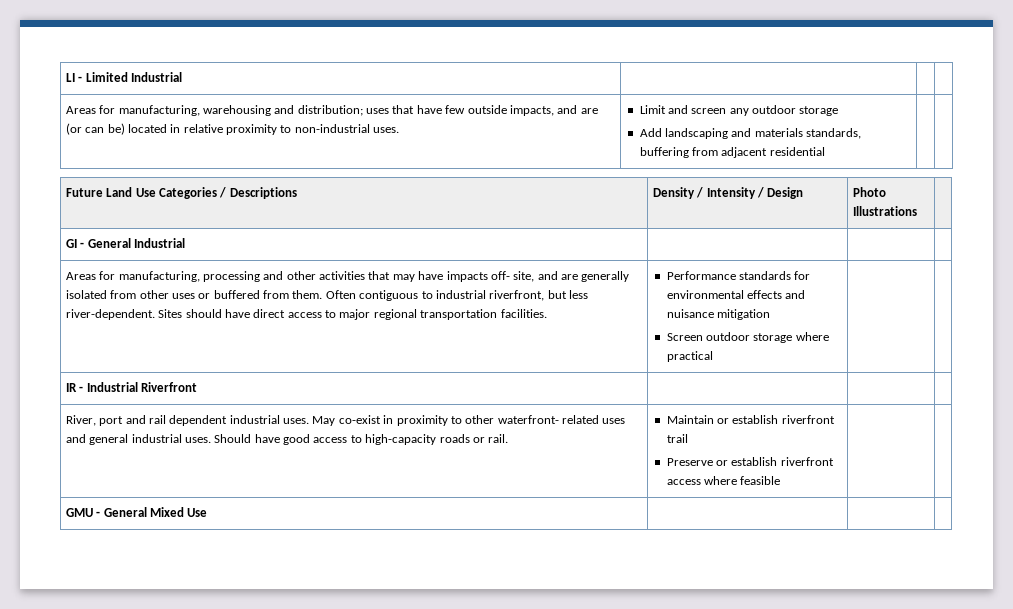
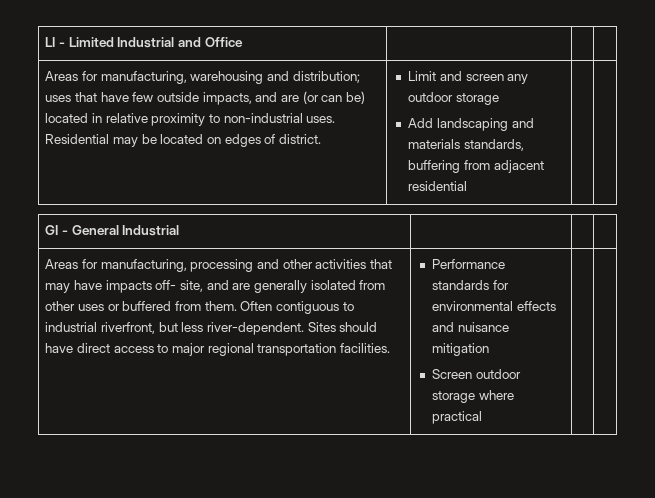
(182, 77) none -> [178,37,243,47] and Office
(400, 130) none -> [45,134,321,147] Residential may be located on edges of district.
[65,187,297,199] [652,187,804,199] [852,187,886,197] [852,206,917,216] // Future Land Use Categories / Descriptions | Density / Intensity / Design | Photo Illustrations | -> (468, 186) none
[65,382,197,392] [65,415,626,426] [65,434,509,445] [666,415,835,424] [666,434,688,443] [666,457,834,466] [666,476,781,485] [65,507,208,517] // IR - Industrial Riverfront | | | // River, port and rail dependent industrial uses. May co-exist in proximity to other waterfront- related uses and general industrial uses. Should have good access to high-capacity roads or rail. | Maintain or establish riverfront trail // Preserve or establish riverfront access where feasible | | // GMU - General Mixed Use | | | -> (483, 417) none

